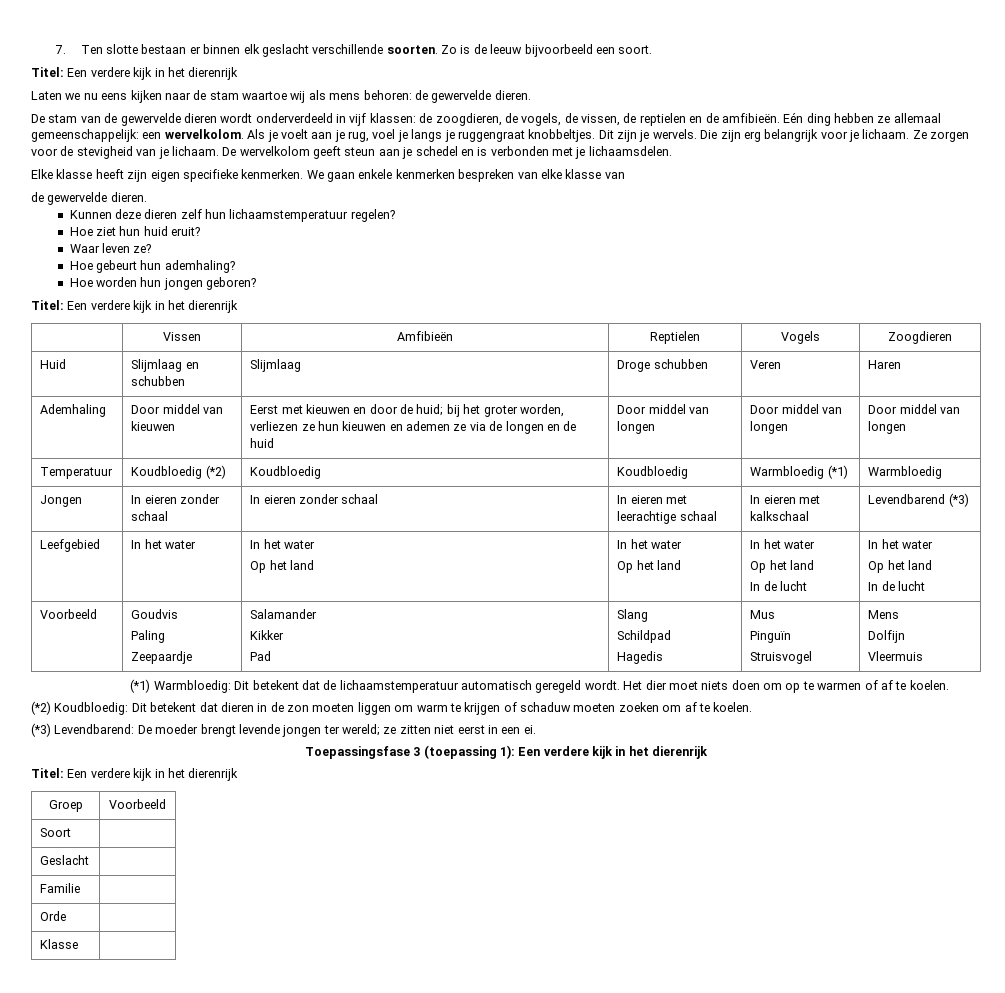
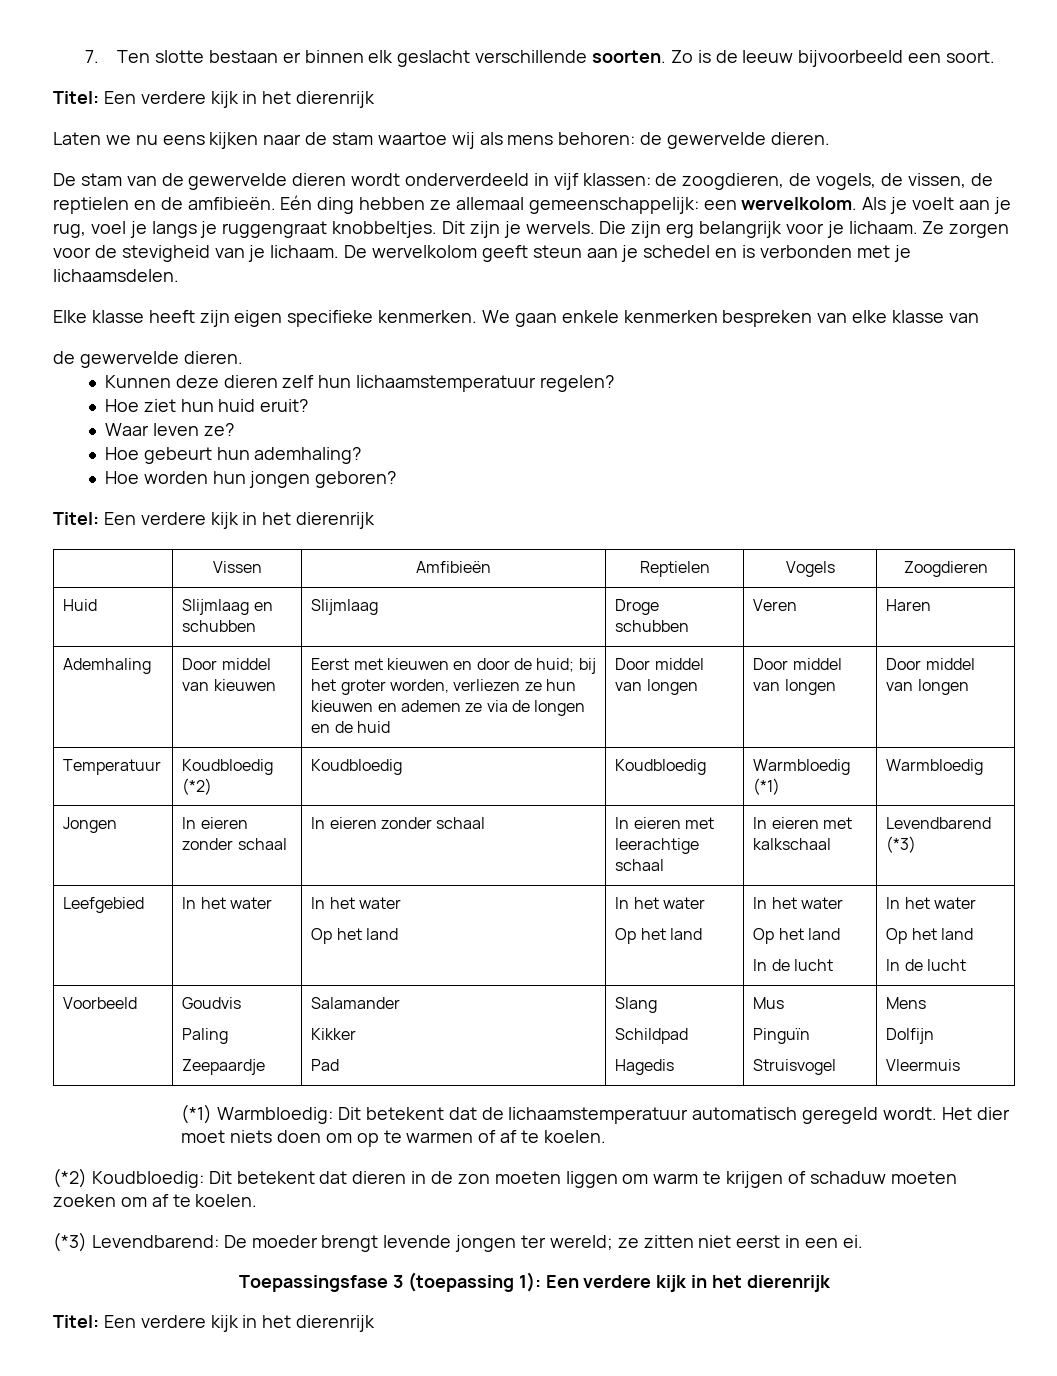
[48,800,83,812] [109,799,166,809] [40,828,72,837] [40,855,90,865] [40,883,81,893] [40,911,67,921] [40,939,79,949] // Groep | Voorbeeld // Soort | // Geslacht | // Familie | // Orde | // Klasse | -> (376, 1323) none

